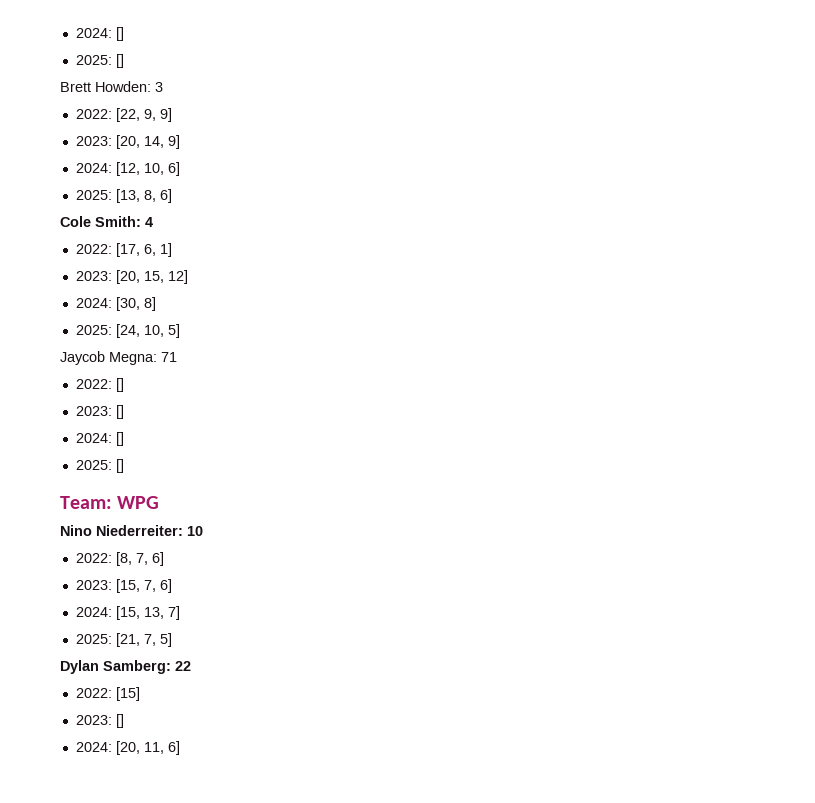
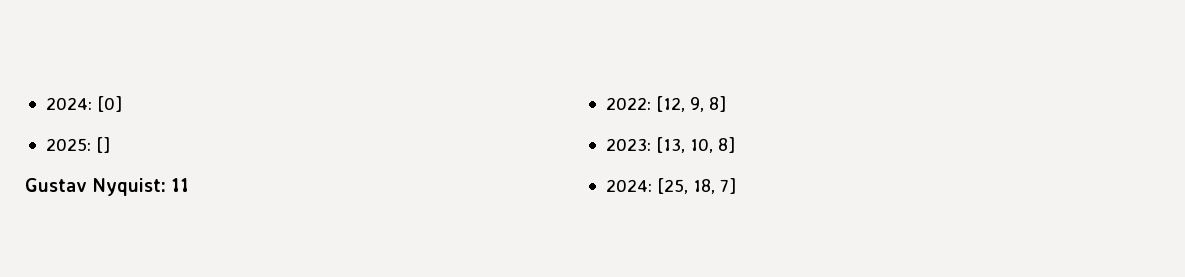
[75,27,124,41] [75,54,124,68] [60,81,163,92] [75,108,172,122] [75,135,180,149] [75,162,180,176] [75,189,172,203] [60,216,153,227] [75,243,172,257] [75,270,188,284] [75,297,156,311] [75,324,180,338] [60,351,177,365] [75,378,124,392] [75,405,124,419] [75,432,124,446] [75,459,124,473] [60,496,160,509] [60,525,203,536] [75,552,164,566] [75,579,172,593] [75,606,180,620] [75,633,172,647] [60,660,191,674] [75,687,140,701] [75,714,124,728] [75,741,180,755] 2024: [] // 2025: [] // Brett Howden: 3 // 2022: [22, 9, 9] // 2023: [20, 14, 9] // 2024: [12, 10, 6] // 2025: [13, 8, 6] // Cole Smith: 4 // 2022: [17, 6, 1] // 2023: [20, 15, 12] // 2024: [30, 8] // 2025: [24, 10, 5] // Jaycob Megna: 71 // 2022: [] // 2023: [] // 2024: [] // 2025: [] // Team: WPG // Nino Niederreiter: 10 // 2022: [8, 7, 6] // 2023: [15, 7, 6] // 2024: [15, 13, 7] // 2025: [21, 7, 5] // Dylan Samberg: 22 // 2022: [15] // 2023: [] // 2024: [20, 11, 6] -> [45,96,123,112] [45,137,111,153] [25,178,190,196] [605,96,727,112] [605,137,736,153] [605,178,737,194] 2024: [0] // 2025: [] // Gustav Nyquist: 11 // 2022: [12, 9, 8] // 2023: [13, 10, 8] // 2024: [25, 18, 7]

